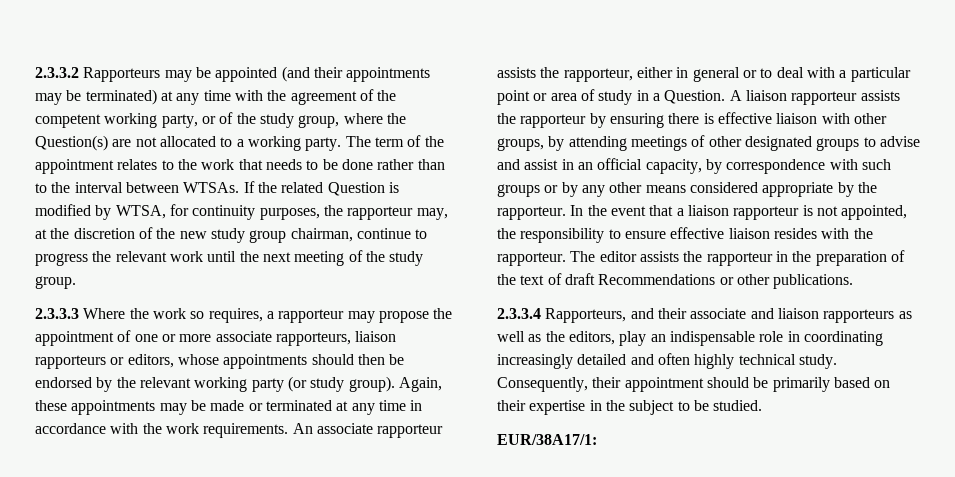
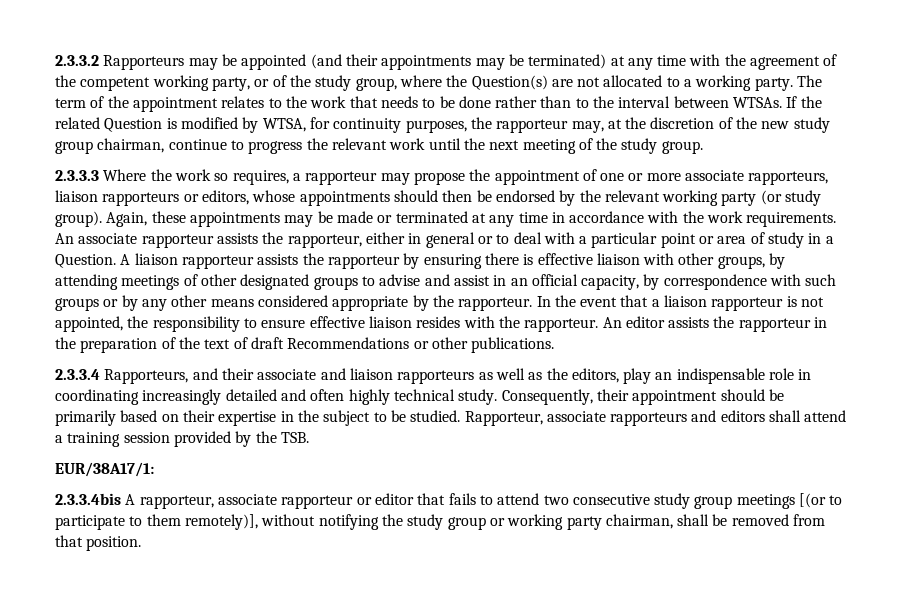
[570,251,596,262] The -> [602,317,622,328] An
[497,434,597,445] // EUR/38A17/1: -> [464,410,847,426] [55,431,309,447] [55,462,154,477] [55,493,843,509] [55,514,826,530] [55,535,142,551] Rapporteur, associate rapporteurs and editors shall attend a training session provided by the TSB. // EUR/38A17/1: // 2.3.3.4bis A rapporteur, associate rapporteur or editor that fails to attend two consecutive study group meetings [(or to participate to them remotely)], without notifying the study group or working party chairman, shall be removed from that position.

